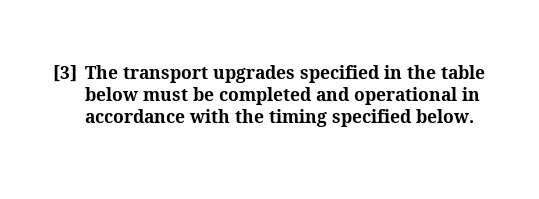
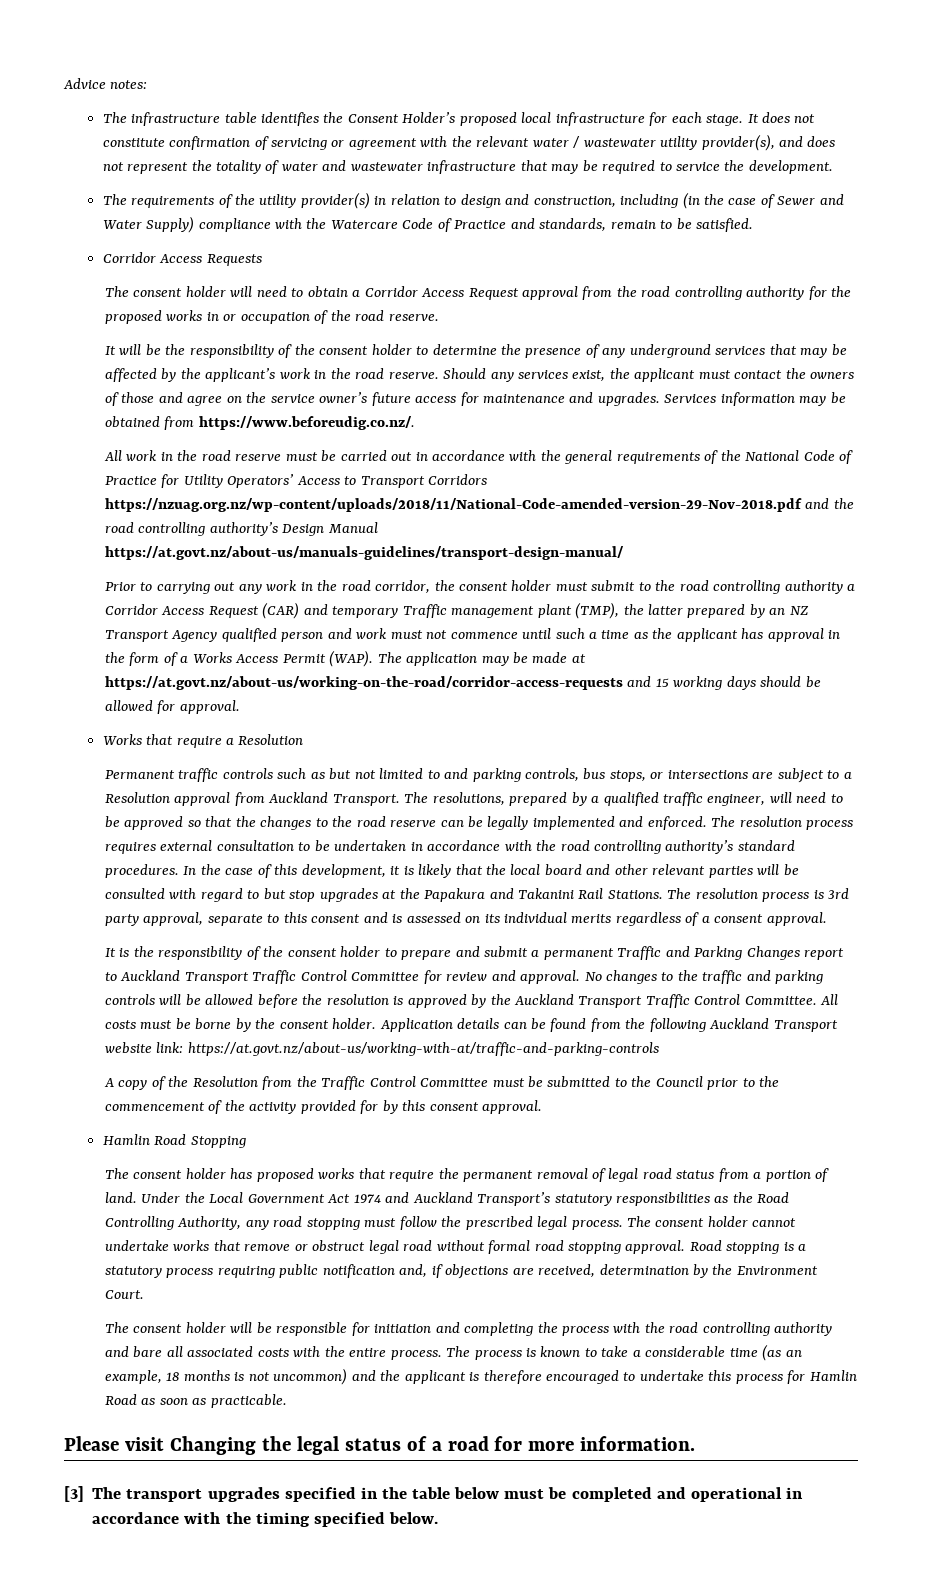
(53, 73) none -> [63,78,148,89] [102,112,816,126] [102,134,836,151] [102,160,833,174] [102,192,844,209] [102,216,754,233] [102,252,262,266] [104,286,852,300] [104,310,439,324] [104,344,847,358] [104,368,855,382] [104,392,846,406] [104,416,415,430] [103,450,854,464] [104,474,488,488] [104,498,854,512] [104,522,378,536] [104,546,624,560] [104,580,856,594] [104,602,809,619] [104,628,841,642] [104,650,586,667] [104,676,821,690] [104,700,240,714] [102,734,304,748] [104,768,852,783] [104,792,843,806] [104,816,854,830] [104,840,795,854] [104,864,799,878] [104,888,850,902] [104,912,827,926] [104,946,845,960] [104,970,824,984] [104,994,839,1008] [104,1018,838,1032] [104,1042,659,1056] [103,1076,780,1090] [104,1100,543,1114] [102,1134,246,1148] [104,1168,830,1182] [104,1192,790,1206] [104,1216,797,1230] [104,1240,807,1254] [104,1264,818,1279] [104,1290,144,1299] [104,1322,833,1336] [104,1344,802,1361] [104,1368,857,1385] [104,1394,287,1408] [64,1436,696,1455] Advice notes: // The infrastructure table identifies the Consent Holder’s proposed local infrastructure for each stage. It does not constitute confirmation of servicing or agreement with the relevant water / wastewater utility provider(s), and does not represent the totality of water and wastewater infrastructure that may be required to service the development. // The requirements of the utility provider(s) in relation to design and construction, including (in the case of Sewer and Water Supply) compliance with the Watercare Code of Practice and standards, remain to be satisfied. // Corridor Access Requests // The consent holder will need to obtain a Corridor Access Request approval from the road controlling authority for the proposed works in or occupation of the road reserve. // It will be the responsibility of the consent holder to determine the presence of any underground services that may be affected by the applicant’s work in the road reserve. Should any services exist, the applicant must contact the owners of those and agree on the service owner’s future access for maintenance and upgrades. Services information may be obtained from https://www.beforeudig.co.nz/. // All work in the road reserve must be carried out in accordance with the general requirements of the National Code of Practice for Utility Operators’ Access to Transport Corridors https://nzuag.org.nz/wp-content/uploads/2018/11/National-Code-amended-version-29-Nov-2018.pdf and the road controlling authority’s Design Manual https://at.govt.nz/about-us/manuals-guidelines/transport-design-manual/ // Prior to carrying out any work in the road corridor, the consent holder must submit to the road controlling authority a Corridor Access Request (CAR) and temporary Traffic management plant (TMP), the latter prepared by an NZ Transport Agency qualified person and work must not commence until such a time as the applicant has approval in the form of a Works Access Permit (WAP). The application may be made at https://at.govt.nz/about-us/working-on-the-road/corridor-access-requests and 15 working days should be allowed for approval. // Works that require a Resolution // Permanent traffic controls such as but not limited to and parking controls, bus stops, or intersections are subject to a Resolution approval from Auckland Transport. The resolutions, prepared by a qualified traffic engineer, will need to be approved so that the changes to the road reserve can be legally implemented and enforced. The resolution process requires external consultation to be undertaken in accordance with the road controlling authority’s standard procedures. In the case of this development, it is likely that the local board and other relevant parties will be consulted with regard to but stop upgrades at the Papakura and Takanini Rail Stations. The resolution process is 3rd party approval, separate to this consent and is assessed on its individual merits regardless of a consent approval. // It is the responsibility of the consent holder to prepare and submit a permanent Traffic and Parking Changes report to Auckland Transport Traffic Control Committee for review and approval. No changes to the traffic and parking controls will be allowed before the resolution is approved by the Auckland Transport Traffic Control Committee. All costs must be borne by the consent holder. Application details can be found from the following Auckland Transport website link: https://at.govt.nz/about-us/working-with-at/traffic-and-parking-controls // A copy of the Resolution from the Traffic Control Committee must be submitted to the Council prior to the commencement of the activity provided for by this consent approval. // Hamlin Road Stopping // The consent holder has proposed works that require the permanent removal of legal road status from a portion of land. Under the Local Government Act 1974 and Auckland Transport’s statutory responsibilities as the Road Controlling Authority, any road stopping must follow the prescribed legal process. The consent holder cannot undertake works that remove or obstruct legal road without formal road stopping approval. Road stopping is a statutory process requiring public notification and, if objections are received, determination by the Environment Court. // The consent holder will be responsible for initiation and completing the process with the road controlling authority and bare all associated costs with the entire process. The process is known to take a considerable time (as an example, 18 months is not uncommon) and the applicant is therefore encouraged to undertake this process for Hamlin Road as soon as practicable. // Please visit Changing the legal status of a road for more information. //

